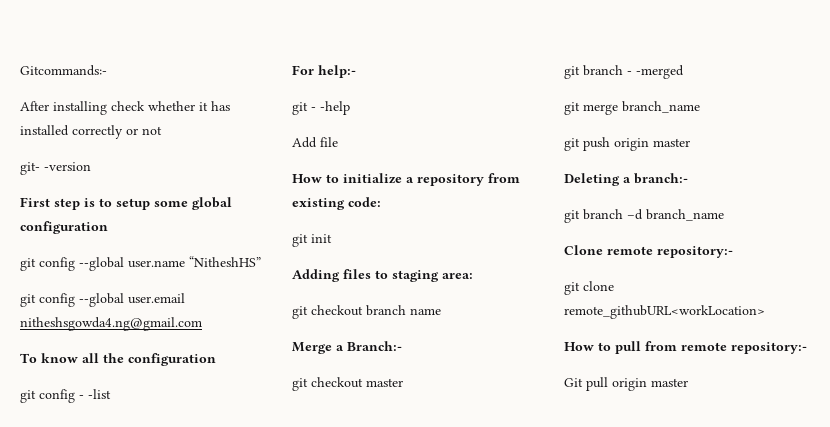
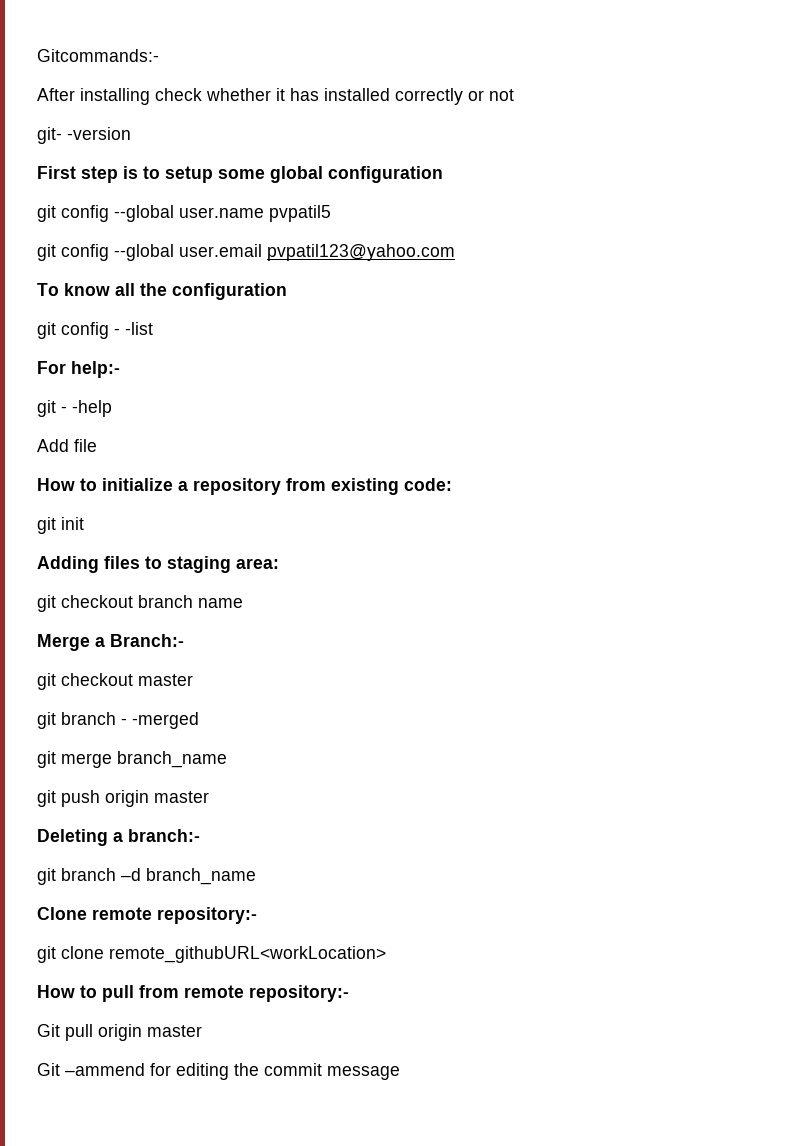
[189,256,261,267] “NitheshHS” -> [269,205,331,222] pvpatil5
[20,317,202,331] nitheshsgowda4.ng@gmail.com -> [267,244,455,261] pvpatil123@yahoo.com
(688, 382) none -> [37,1063,400,1080] // Git –ammend for editing the commit message

